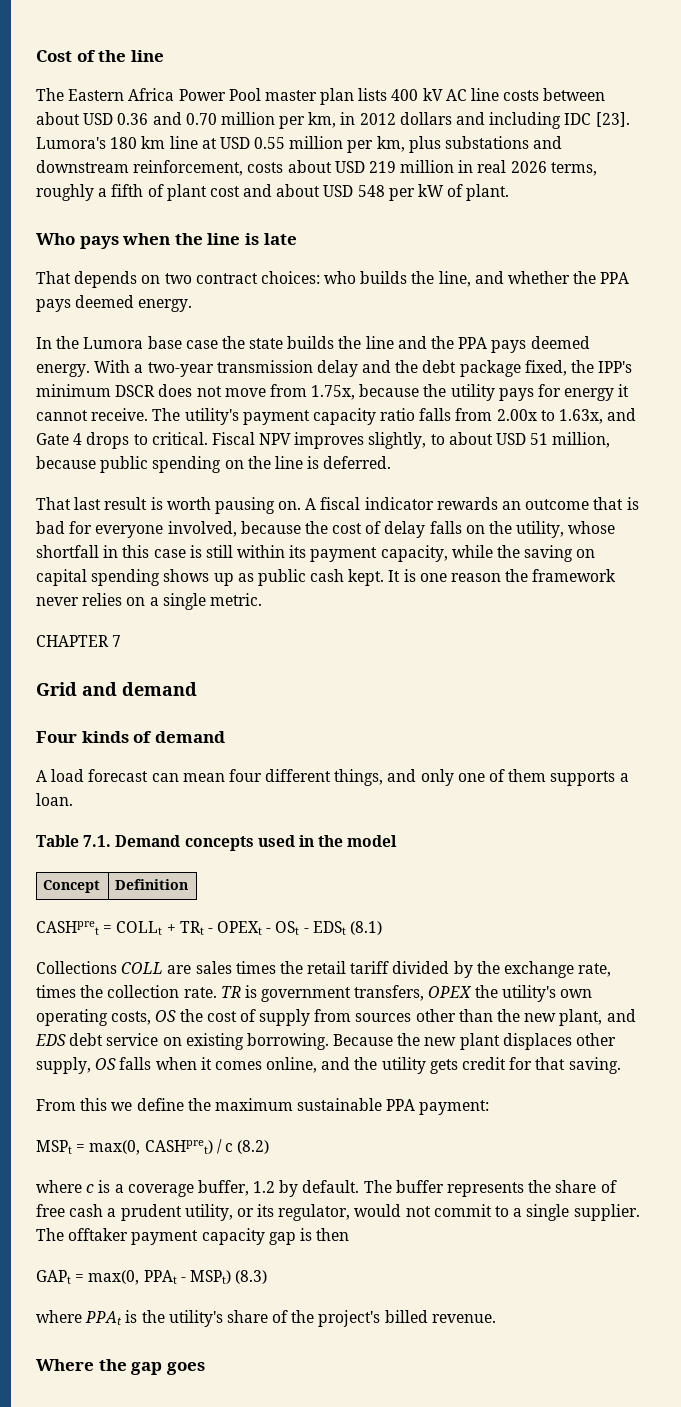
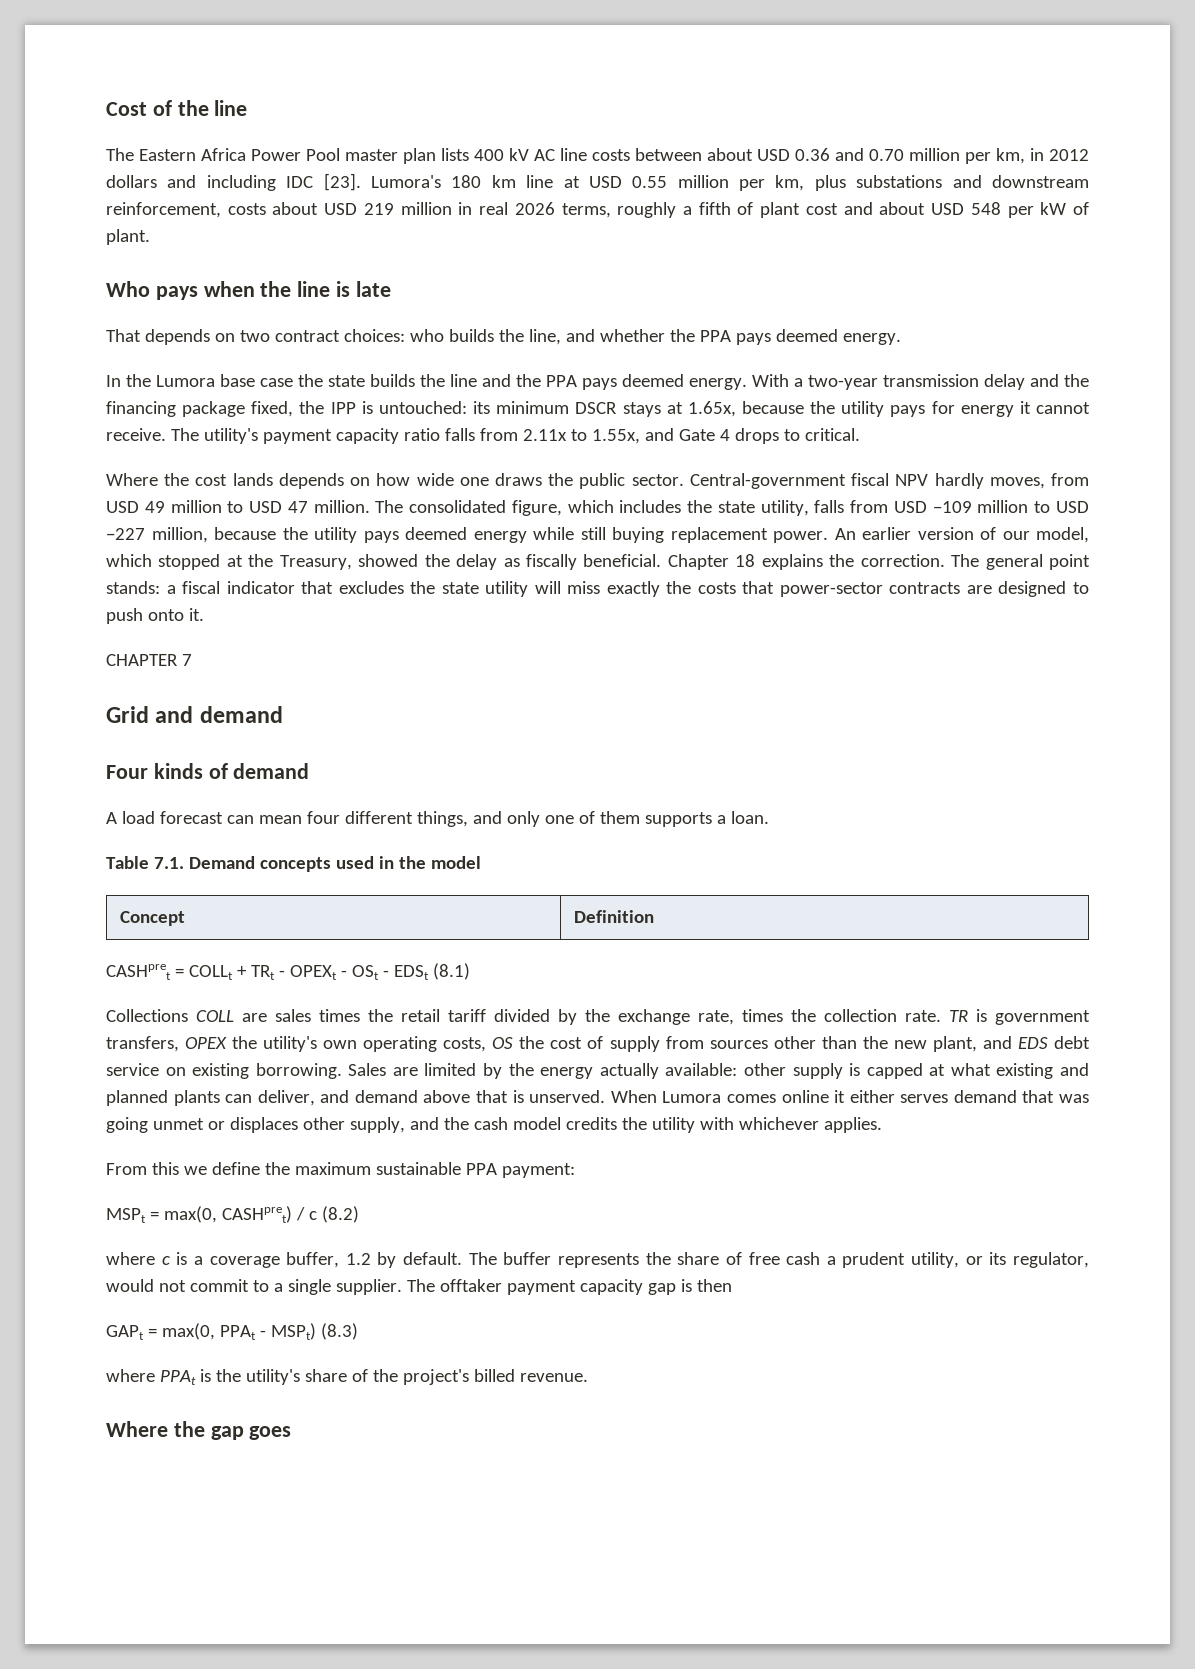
[422,360,457,373] debt -> [106,401,176,417] financing
[598,361,633,373] [36,384,356,400] IPP's minimum DSCR does not move from 1.75x, -> [330,401,736,417] IPP is untouched: its minimum DSCR stays at 1.65x,
[496,409,604,424] 2.00x to 1.63x, -> [522,429,640,444] 2.11x to 1.55x,
[211,432,611,449] [36,456,392,473] [36,497,639,514] [36,521,616,538] [36,545,596,562] [36,569,617,586] [36,593,262,610] Fiscal NPV improves slightly, to about USD 51 million, because public spending on the line is deferred. // That last result is worth pausing on. A fiscal indicator rewards an outcome that is bad for everyone involved, because the cost of delay falls on the utility, whose shortfall in this case is still within its payment capacity, while the saving on capital spending shows up as public cash kept. It is one reason the framework never relies on a single metric. -> [106,473,1089,489] [106,500,1090,516] [106,527,1089,543] [106,554,1090,570] [106,581,1089,597] [106,608,204,624] // Where the cost lands depends on how wide one draws the public sector. Central-government fiscal NPV hardly moves, from USD 49 million to USD 47 million. The consolidated figure, which includes the state utility, falls from USD −109 million to USD −227 million, because the utility pays deemed energy while still buying replacement power. An earlier version of our model, which stopped at the Treasury, showed the delay as fiscally beneficial. Chapter 18 explains the correction. The general point stands: a fiscal indicator that excludes the state utility will miss exactly the costs that power-sector contracts are designed to push onto it.
[333,1033,617,1050] [36,1057,621,1074] Because the new plant displaces other supply, OS falls when it comes online, and the utility gets credit for that saving. -> [348,1063,1089,1079] [106,1090,1089,1106] [106,1117,882,1133] Sales are limited by the energy actually available: other supply is capped at what existing and planned plants can deliver, and demand above that is unserved. When Lumora comes online it either serves demand that was going unmet or displaces other supply, and the cash model credits the utility with whichever applies.

